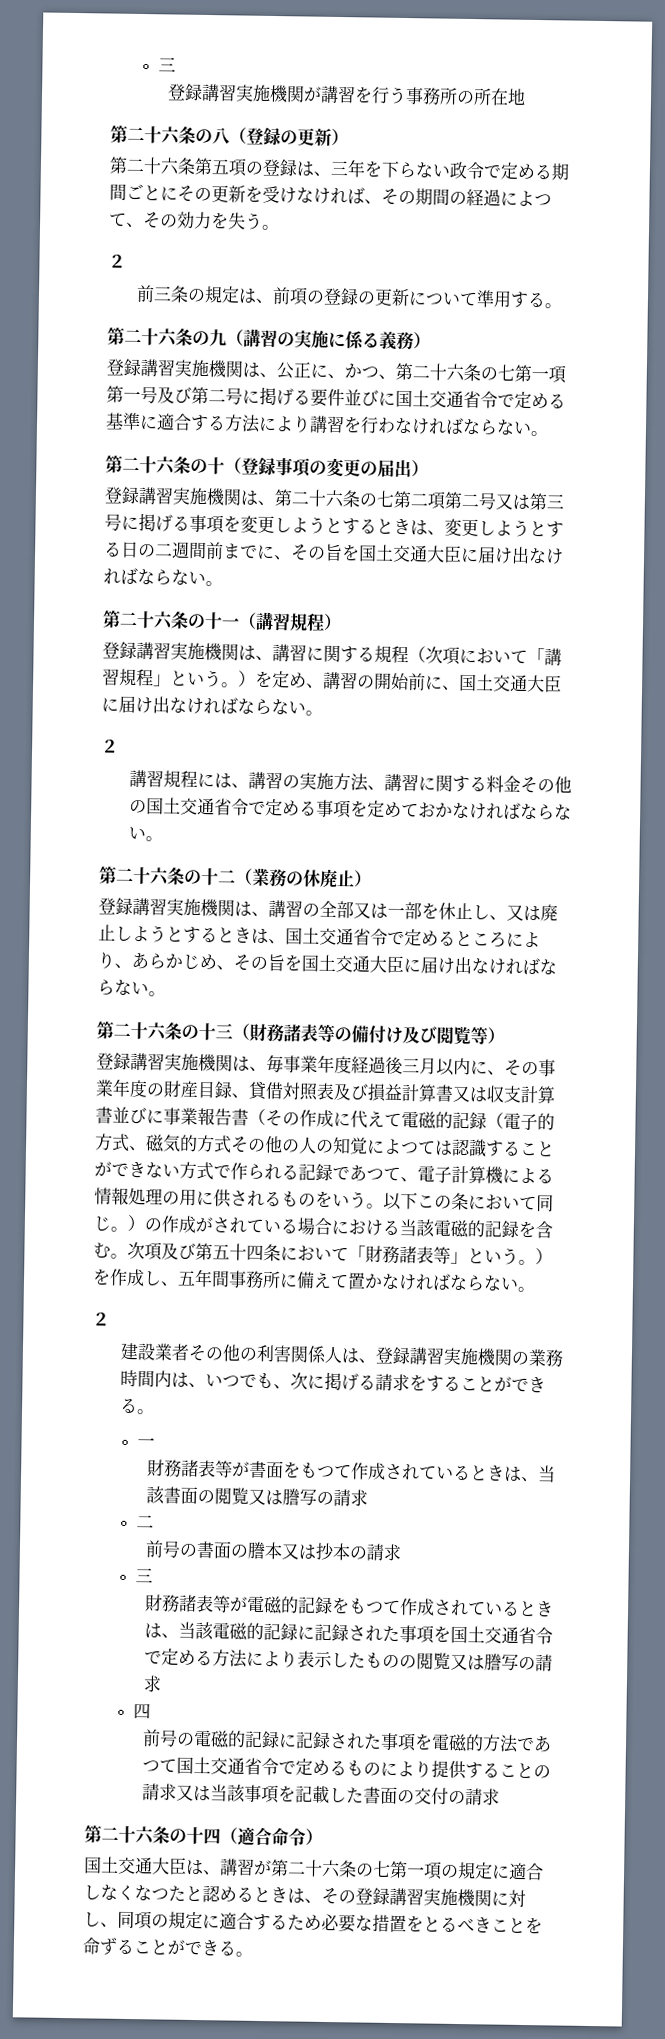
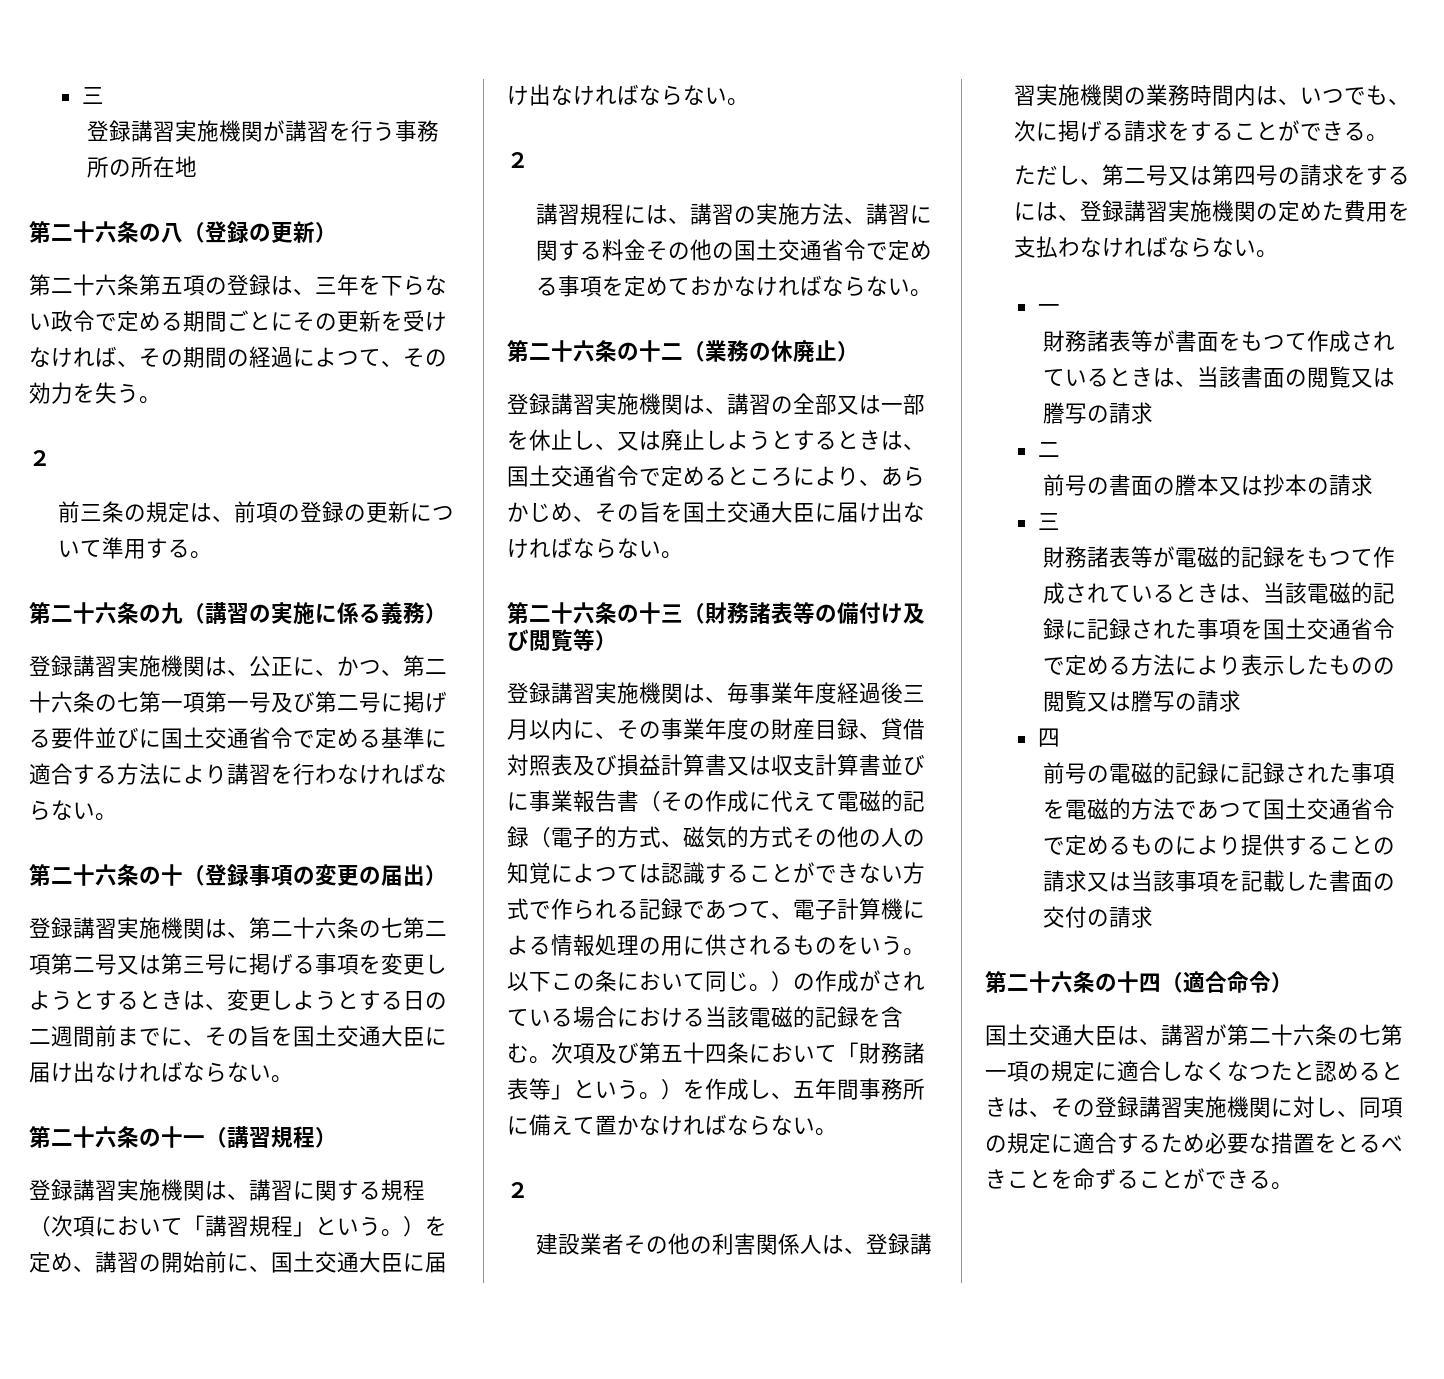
(155, 1412) none -> [1013,164,1410,186] [1013,200,1410,222] [1013,236,1278,258] // ただし、第二号又は第四号の請求をするには、登録講習実施機関の定めた費用を支払わなければならない。

